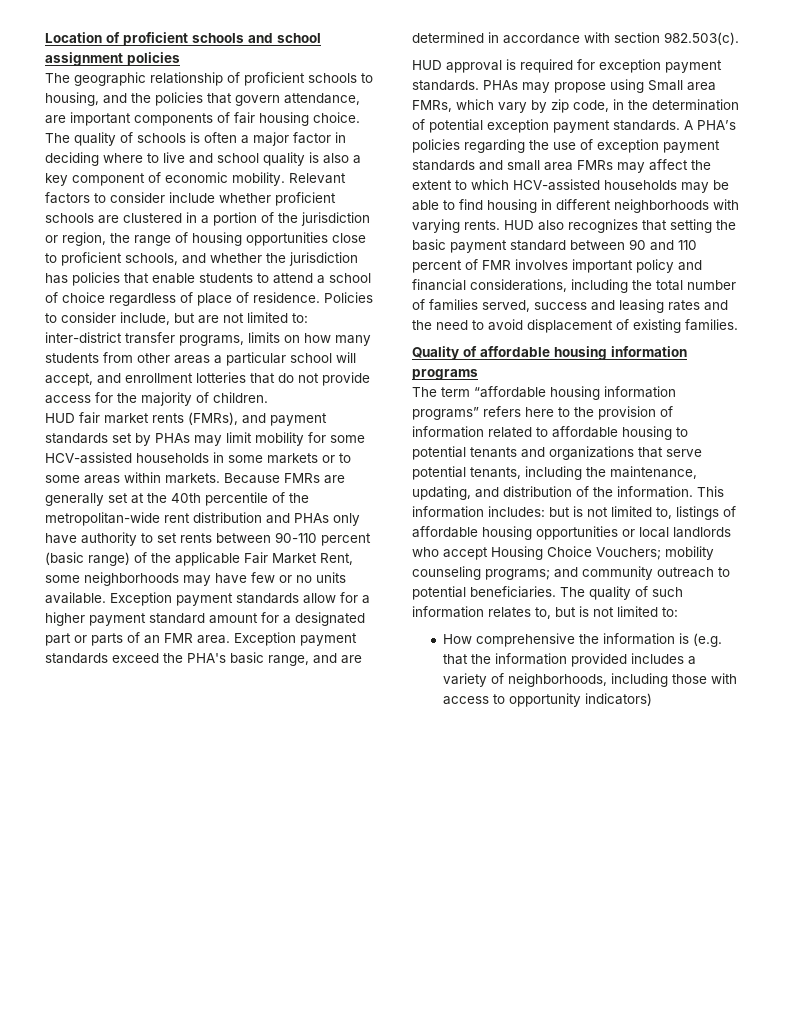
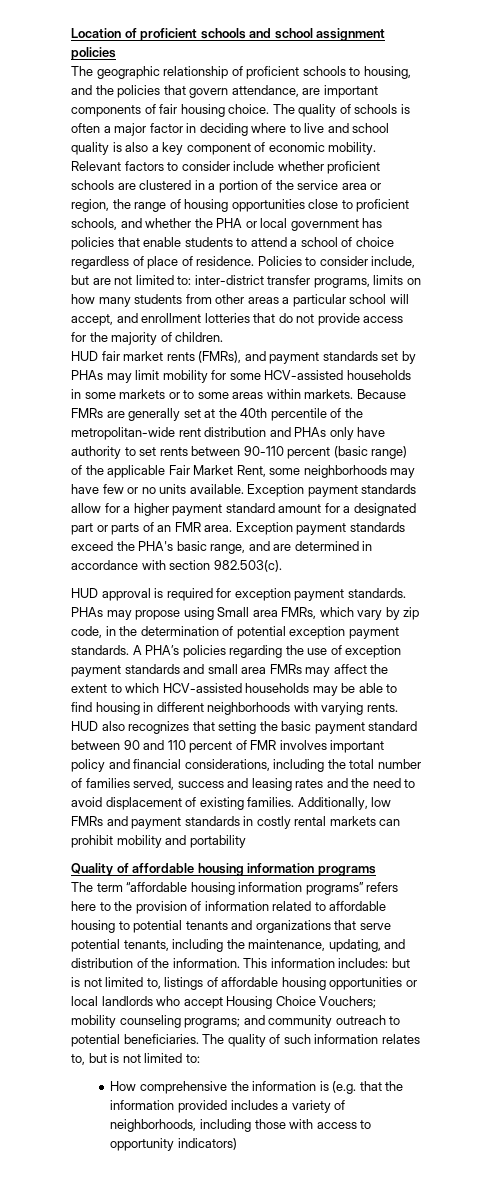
[301,212,370,226] jurisdiction -> [297,180,367,190] service area
[289,252,358,266] jurisdiction -> [216,218,359,231] PHA or local government
(738, 325) none -> [297,797,392,810] [71,816,401,829] [71,835,246,848] Additionally, low FMRs and payment standards in costly rental markets can prohibit mobility and portability

